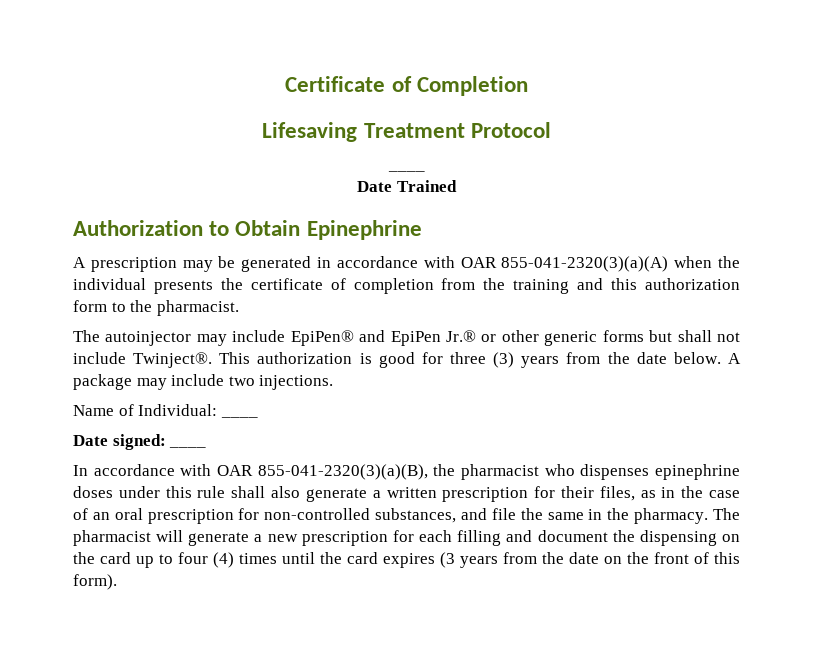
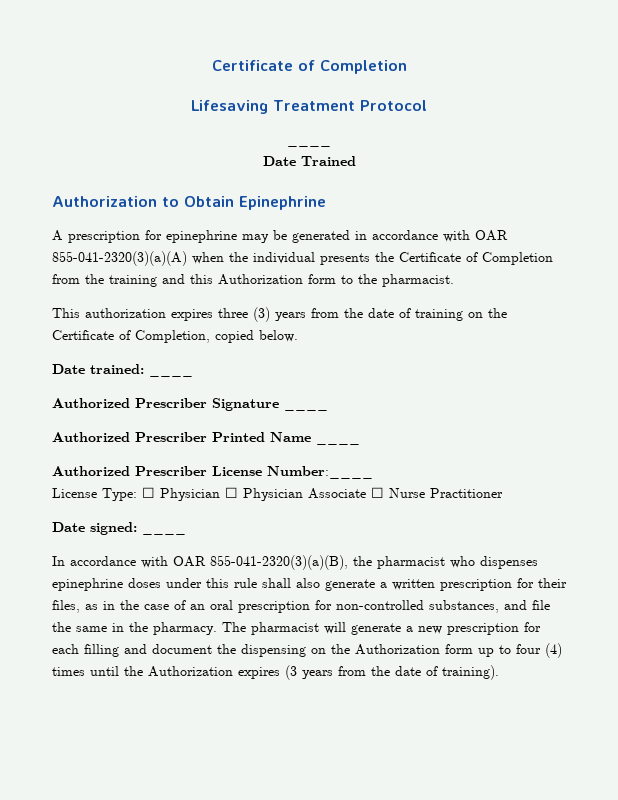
(177, 264) none -> [145,230,237,243] for epinephrine
[250,278,434,294] certificate of completion -> [399,252,553,265] Certificate of Completion
[645,278,740,290] authorization -> [218,274,303,285] Authorization
[73,330,741,346] [73,352,443,368] The autoinjector may include EpiPen® and EpiPen Jr.® or other generic forms but shall not include Twinject®. This authorization is good for -> [52,308,213,321] This authorization expires
[673,352,741,364] [73,374,334,390] [73,404,218,416] [220,416,258,418] below. A package may include two injections. // Name of Individual: ____ -> [399,308,507,321] [52,330,298,343] [52,364,144,374] [149,374,193,377] [52,398,328,411] [52,432,311,442] [316,442,360,445] [52,466,373,479] [52,487,503,501] of training on the Certificate of Completion, copied below. // Date trained: ____ // Authorized Prescriber Signature ____ // Authorized Prescriber Printed Name ____ // Authorized Prescriber License Number:____ // License Type: ☐ Physician ☐ Physician Associate ☐ Nurse Practitioner
[100,552,131,564] card -> [355,644,473,655] Authorization form
[347,552,378,564] card -> [148,666,233,677] Authorization
[604,552,740,564] [73,574,117,590] on the front of this form). -> [426,665,499,680] of training).

